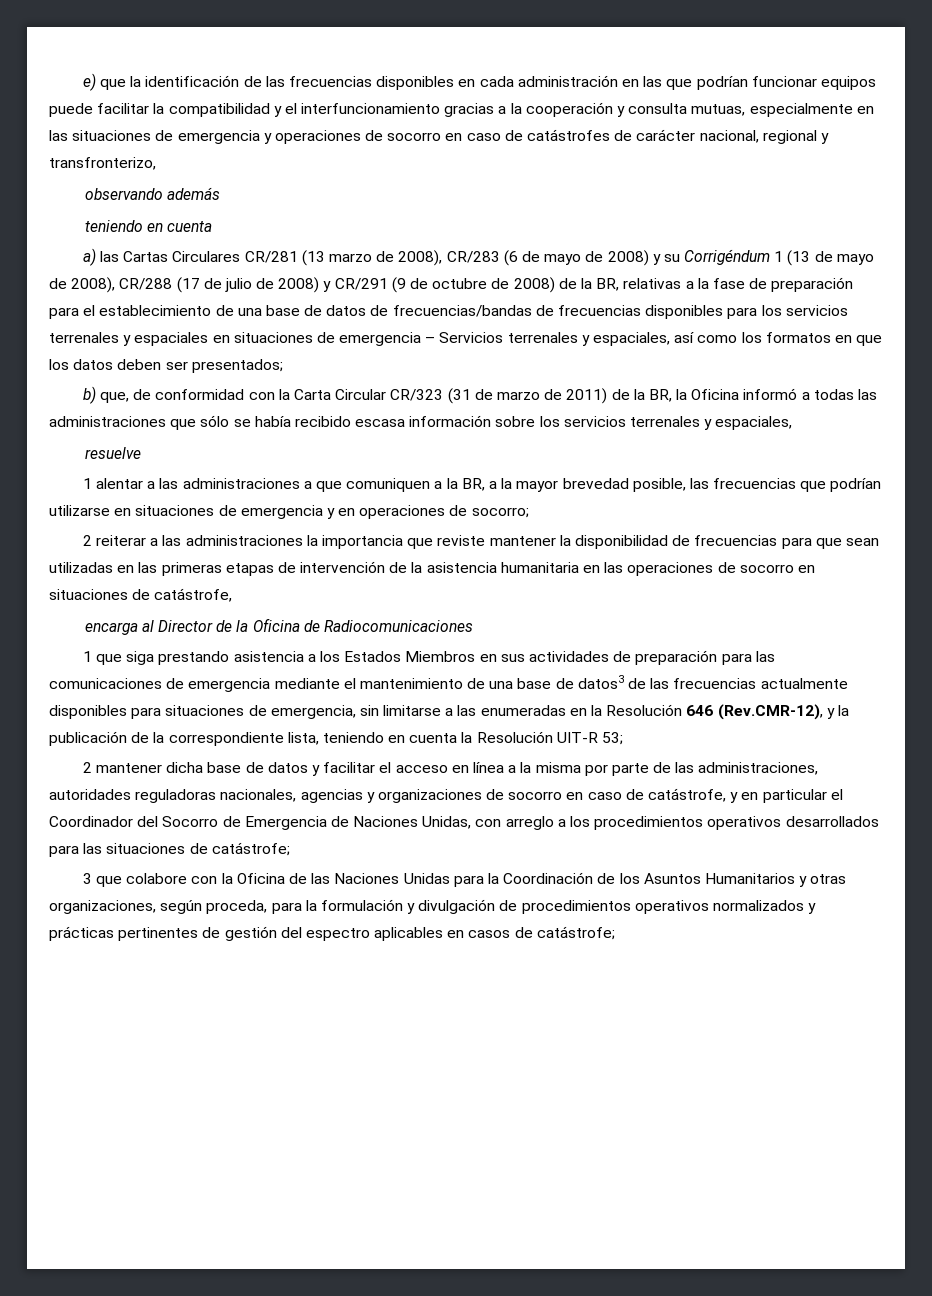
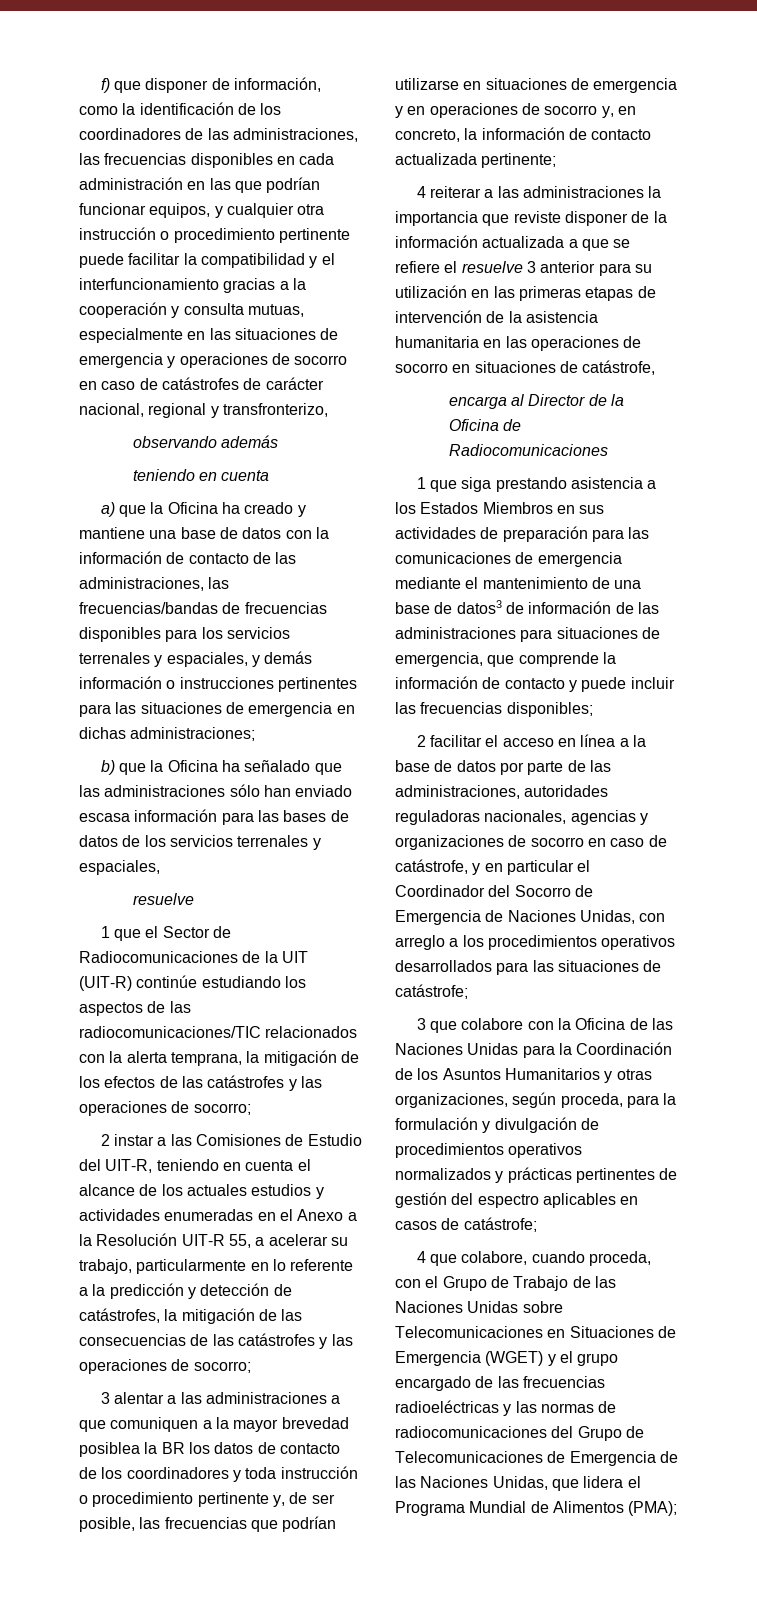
[82,73,262,91] e) que la identificación de -> [100,77,322,93] [79,102,282,115] [79,128,358,142] f) que disponer de información, como la identificación de los coordinadores de las administraciones,
[820,76,876,90] equipos -> [149,203,325,218] [79,227,350,243] equipos, y cualquier otra instrucción o procedimiento pertinente
[100,249,874,266] [49,277,854,293] [49,305,389,319] las Cartas Circulares CR/281 (13 marzo de 2008), CR/283 (6 de mayo de 2008) y su Corrigéndum 1 (13 de mayo de 2008), CR/288 (17 de julio de 2008) y CR/291 (9 de octubre de 2008) de la BR, relativas a la fase de preparación para el establecimiento de una base de datos de -> [119,502,306,517] [79,527,329,539] [79,551,297,564] [79,577,230,591] que la Oficina ha creado y mantiene una base de datos con la información de contacto de las administraciones, las
[134,332,883,346] [49,359,283,373] [82,386,877,404] [49,415,536,430] espaciales en situaciones de emergencia – Servicios terrenales y espaciales, así como los formatos en que los datos deben ser presentados; // b) que, de conformidad con la Carta Circular CR/323 (31 de marzo de 2011) de la BR, la Oficina informó a todas las administraciones que sólo se había recibido escasa información sobre -> [166,651,313,667] [79,676,357,692] [79,702,355,717] [79,727,256,741] [100,760,342,775] [79,784,353,797] [79,809,349,825] [79,835,141,847] espaciales, y demás información o instrucciones pertinentes para las situaciones de emergencia en dichas administraciones; // b) que la Oficina ha señalado que las administraciones sólo han enviado escasa información para las bases de datos de
(92, 483) none -> [114,926,232,941] [79,951,308,963] [79,975,306,991] [79,1001,191,1016] [79,1026,358,1038] [79,1050,359,1066] [79,1075,322,1091] [79,1101,251,1116] [100,1134,362,1146] [79,1159,311,1173] [79,1184,324,1199] [79,1209,357,1221] [79,1233,348,1248] [79,1259,354,1274] [79,1283,292,1299] [79,1308,303,1324] [79,1333,353,1349] [79,1359,251,1374] [100,1392,110,1404] que el Sector de Radiocomunicaciones de la UIT (UIT-R) continúe estudiando los aspectos de las radiocomunicaciones/TIC relacionados con la alerta temprana, la mitigación de los efectos de las catástrofes y las operaciones de socorro; // 2 instar a las Comisiones de Estudio del UIT-R, teniendo en cuenta el alcance de los actuales estudios y actividades enumeradas en el Anexo a la Resolución UIT-R 55, a acelerar su trabajo, particularmente en lo referente a la predicción y detección de catástrofes, la mitigación de las consecuencias de las catástrofes y las operaciones de socorro; // 3
[461,478,629,492] BR, a la mayor brevedad -> [233,1417,349,1432] [79,1442,340,1457] [79,1466,358,1482] [79,1492,335,1507] mayor brevedad posiblea la BR los datos de contacto de los coordinadores y toda instrucción o procedimiento pertinente y, de ser
[471,507,529,518] [82,535,92,546] socorro; // 2 -> [544,105,636,118] [395,127,652,142] [395,153,557,168] [416,186,426,198] socorro y, en concreto, la información de contacto actualizada pertinente; // 4
[489,535,879,549] [49,562,113,573] mantener la disponibilidad de frecuencias para que sean utilizadas -> [564,211,667,226] [395,235,631,251] [395,261,652,276] [395,285,467,298] disponer de la información actualizada a que se refiere el resuelve 3 anterior para su utilización
[650,678,848,689] [49,704,849,720] [49,731,624,746] [82,762,321,776] las frecuencias actualmente disponibles para situaciones de emergencia, sin limitarse a las enumeradas en la Resolución 646 (Rev.CMR-12), y la publicación de la correspondiente lista, teniendo en cuenta la Resolución UIT-R 53; // 2 mantener dicha base de datos y -> [528,601,659,614] [395,627,660,642] [395,652,616,667] [395,676,675,692] [395,702,593,717] [416,735,426,747] información de las administraciones para situaciones de emergencia, que comprende la información de contacto y puede incluir las frecuencias disponibles; // 2
[535,762,581,773] misma -> [395,760,496,772] base de datos
(615, 933) none -> [416,1251,652,1266] [395,1276,616,1291] [395,1301,563,1313] [395,1326,676,1338] [395,1351,619,1366] [395,1376,605,1391] [395,1400,617,1416] [395,1426,644,1441] [395,1451,678,1466] [395,1476,641,1491] [395,1501,678,1516] // 4 que colabore, cuando proceda, con el Grupo de Trabajo de las Naciones Unidas sobre Telecomunicaciones en Situaciones de Emergencia (WGET) y el grupo encargado de las frecuencias radioeléctricas y las normas de radiocomunicaciones del Grupo de Telecomunicaciones de Emergencia de las Naciones Unidas, que lidera el Programa Mundial de Alimentos (PMA);

